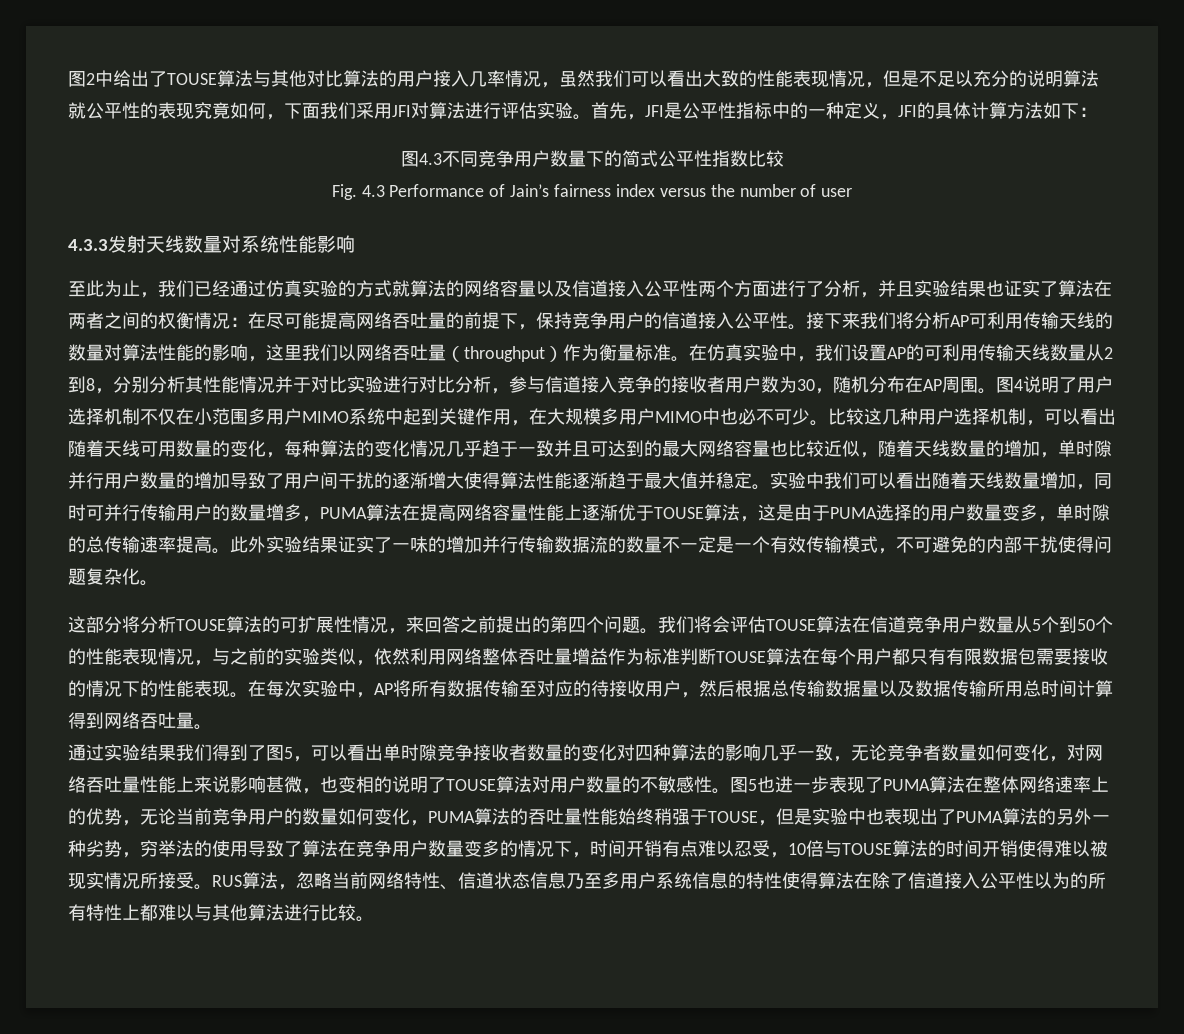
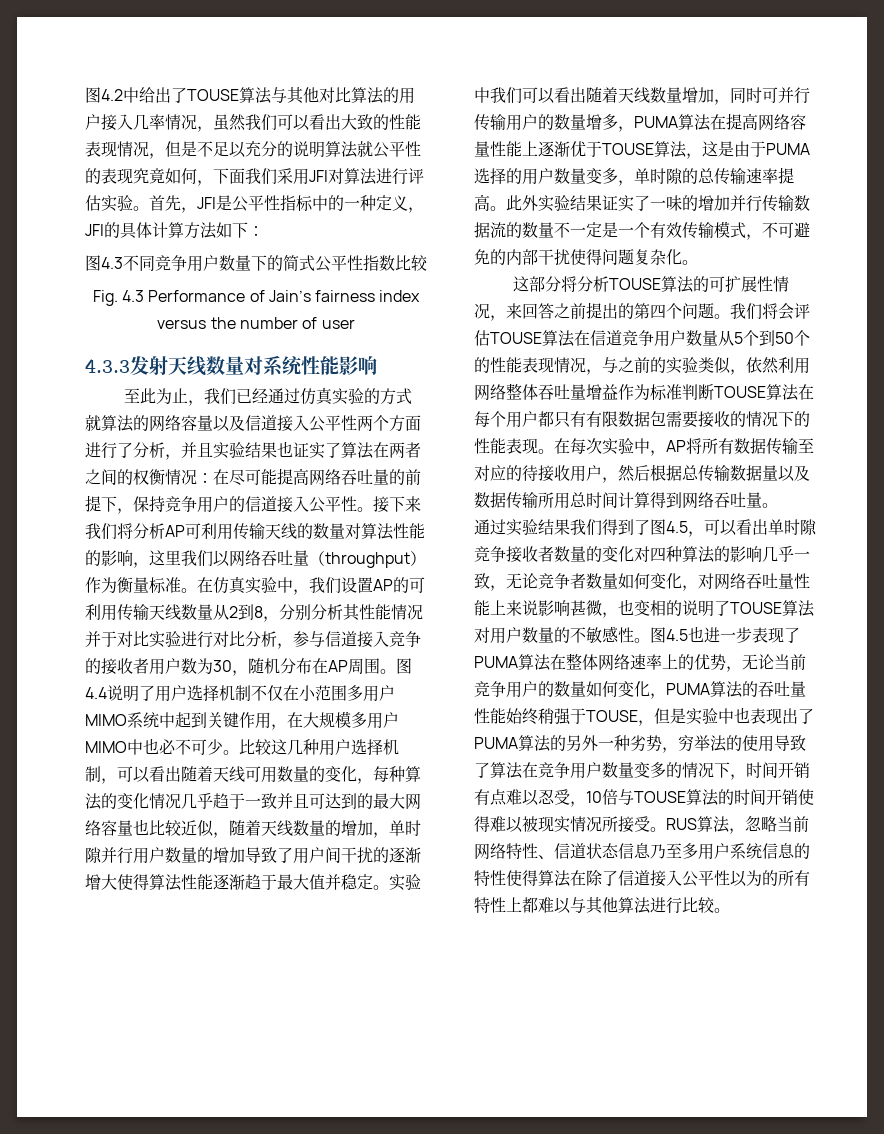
[68,71,95,87] 图2 -> [85,87,123,103] 图4.2
[1014,379,1023,391] 4 -> [85,687,107,699] 4.4
[284,747,293,759] 5 -> [666,521,688,533] 4.5
[748,779,757,791] 5 -> [666,629,688,641] 4.5

